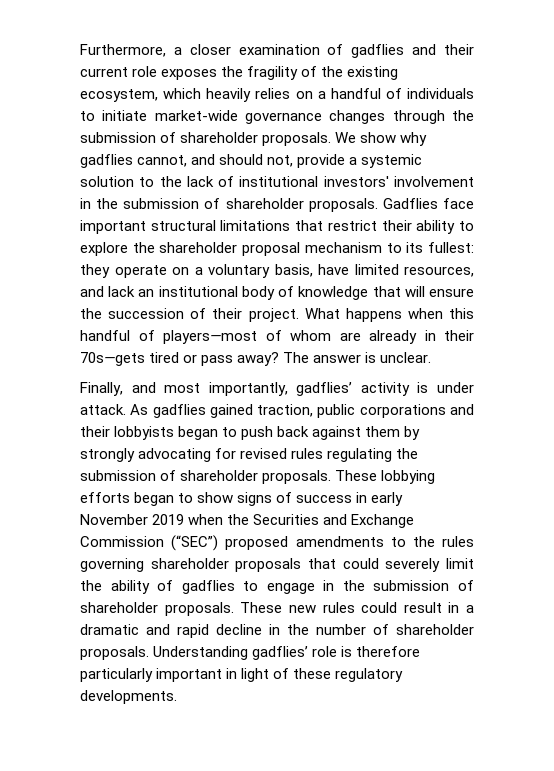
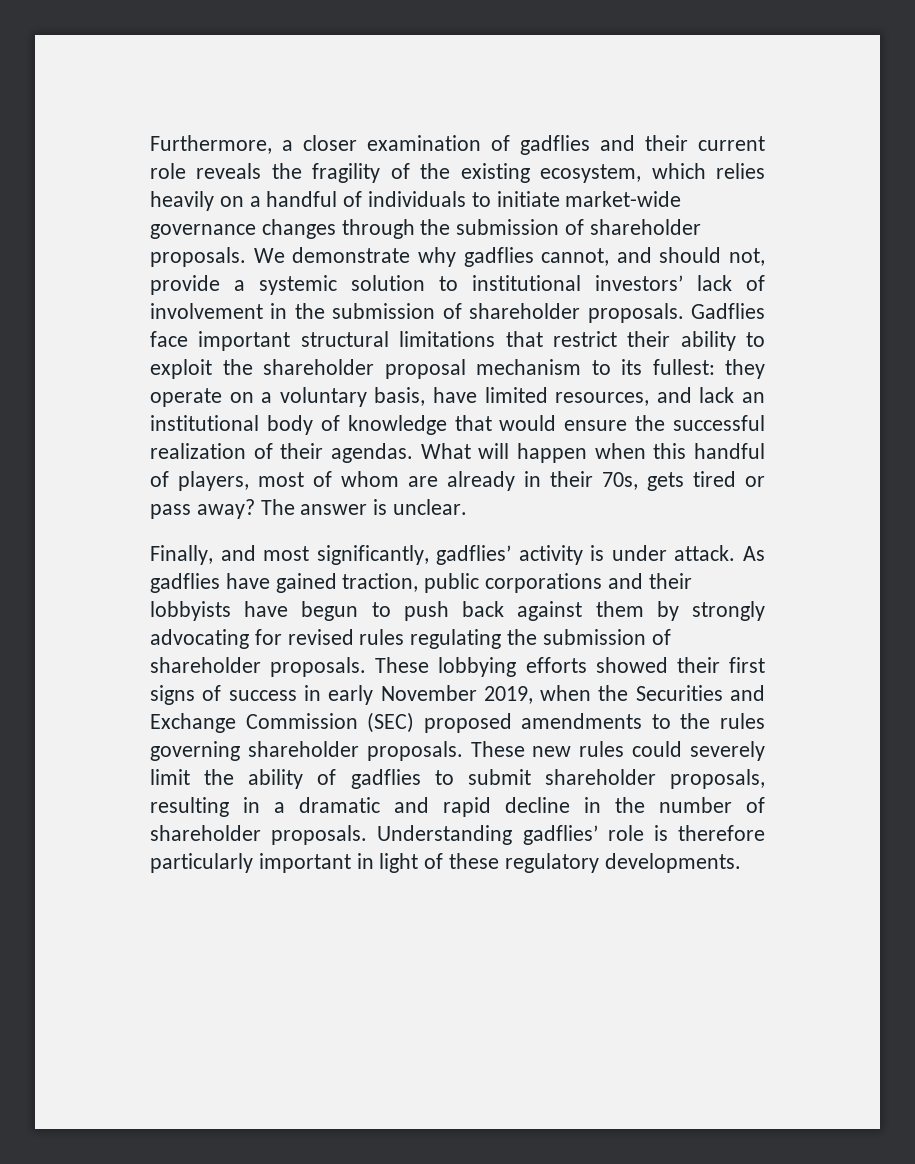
[161,69,218,80] exposes -> [196,163,262,179] reveals
[206,88,291,102] heavily relies -> [716,163,766,179] [150,191,214,211] relies heavily
[360,132,397,143] show -> [292,247,411,263] demonstrate
[159,176,389,187] the lack of institutional investors' -> [472,275,765,291] institutional investors’ lack of
[80,242,128,256] explore -> [150,359,212,379] exploit
[404,286,425,297] will -> [499,415,557,431] would
[108,308,402,322] succession of their project. What happens -> [673,415,765,431] [150,443,587,463] successful realization of their agendas. What will happen
[163,330,257,344] players—most -> [178,471,304,491] players, most
[80,352,145,366] 70s—gets -> [602,472,684,491] 70s, gets
[208,382,288,396] importantly, -> [316,545,429,565] significantly,
(206, 411) none -> [225,573,270,589] have
[178,426,219,440] began -> [244,601,359,621] have begun
[134,492,234,506] began to show -> [595,657,765,673] showed their first
[152,514,185,525] 2019 -> [483,686,533,704] 2019,
[171,535,219,551] (“SEC”) -> [367,712,415,733] (SEC)
[235,558,337,572] proposals that -> [366,741,625,761] proposals. These new rules
[266,580,474,594] [80,602,442,616] engage in the submission of shareholder proposals. These new rules could result -> [467,769,765,789] [150,797,229,817] submit shareholder proposals, resulting

